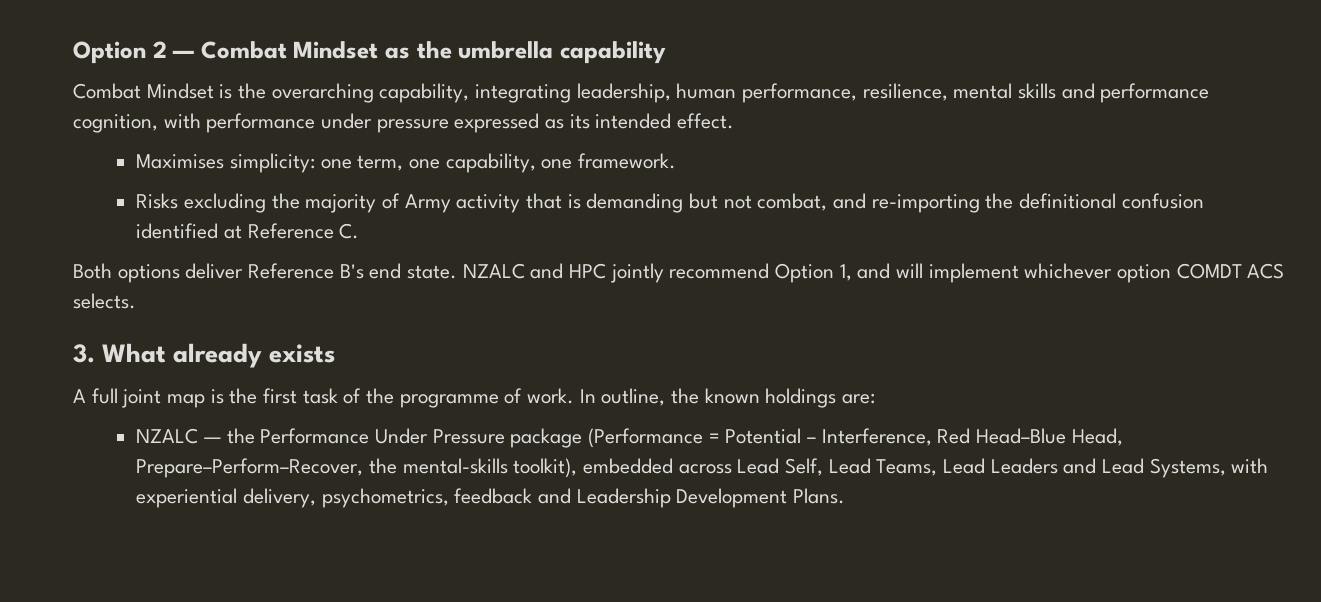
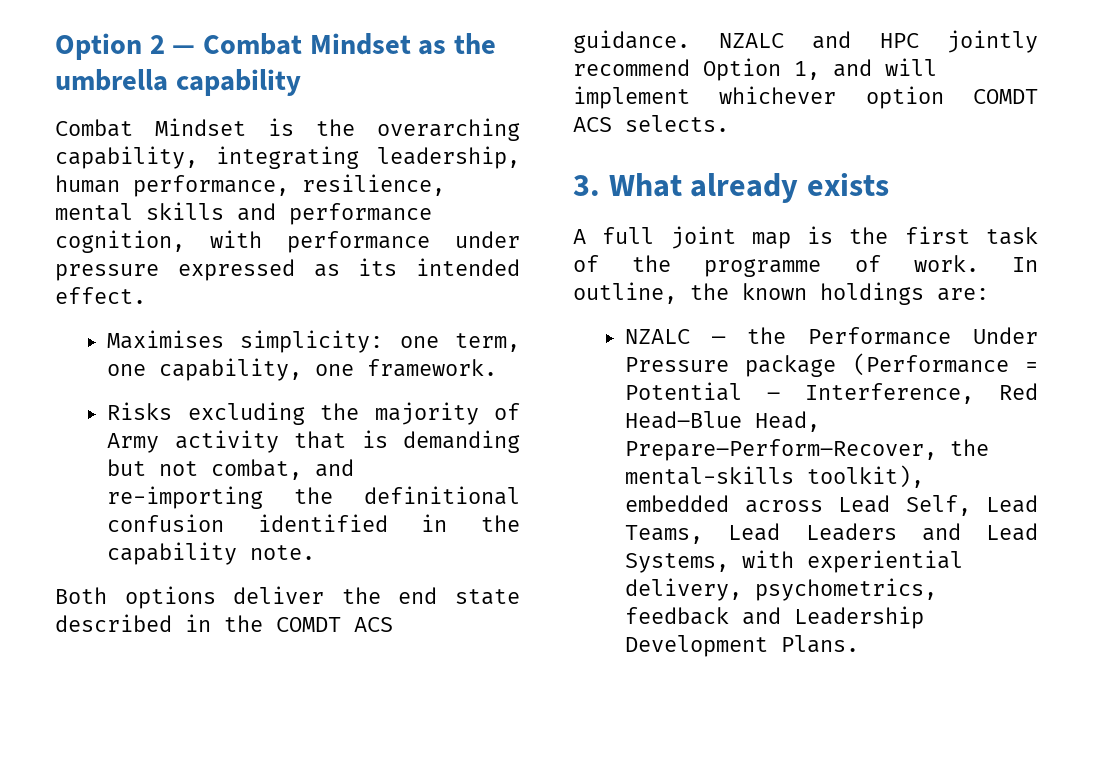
[223,223,360,239] at Reference C. -> [421,514,520,532] [107,542,316,565] in the capability note.
[248,263,458,279] Reference B's end state. -> [341,587,520,605] [55,614,393,632] [573,30,690,53] the end state described in the COMDT ACS guidance.

